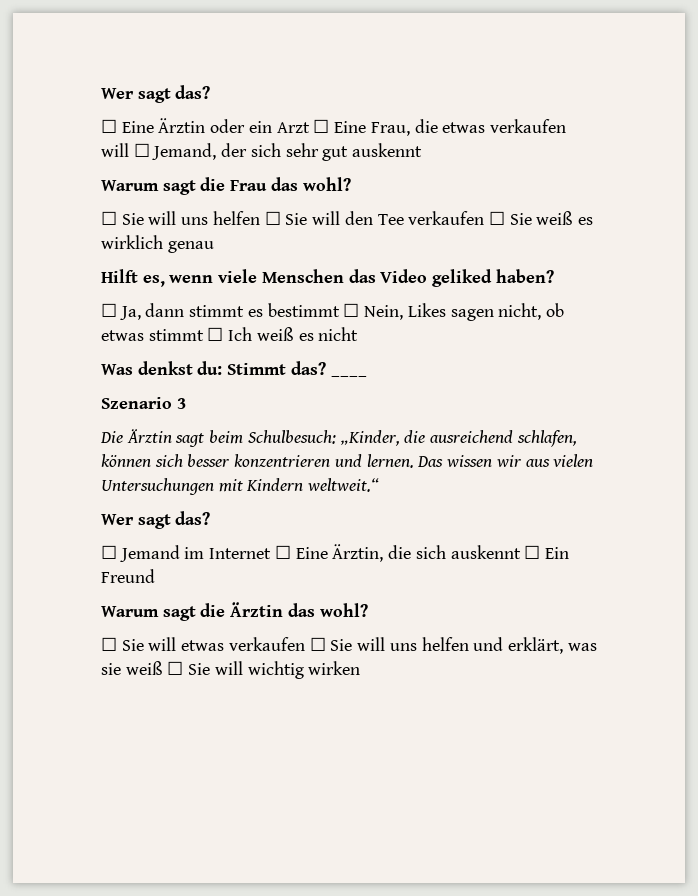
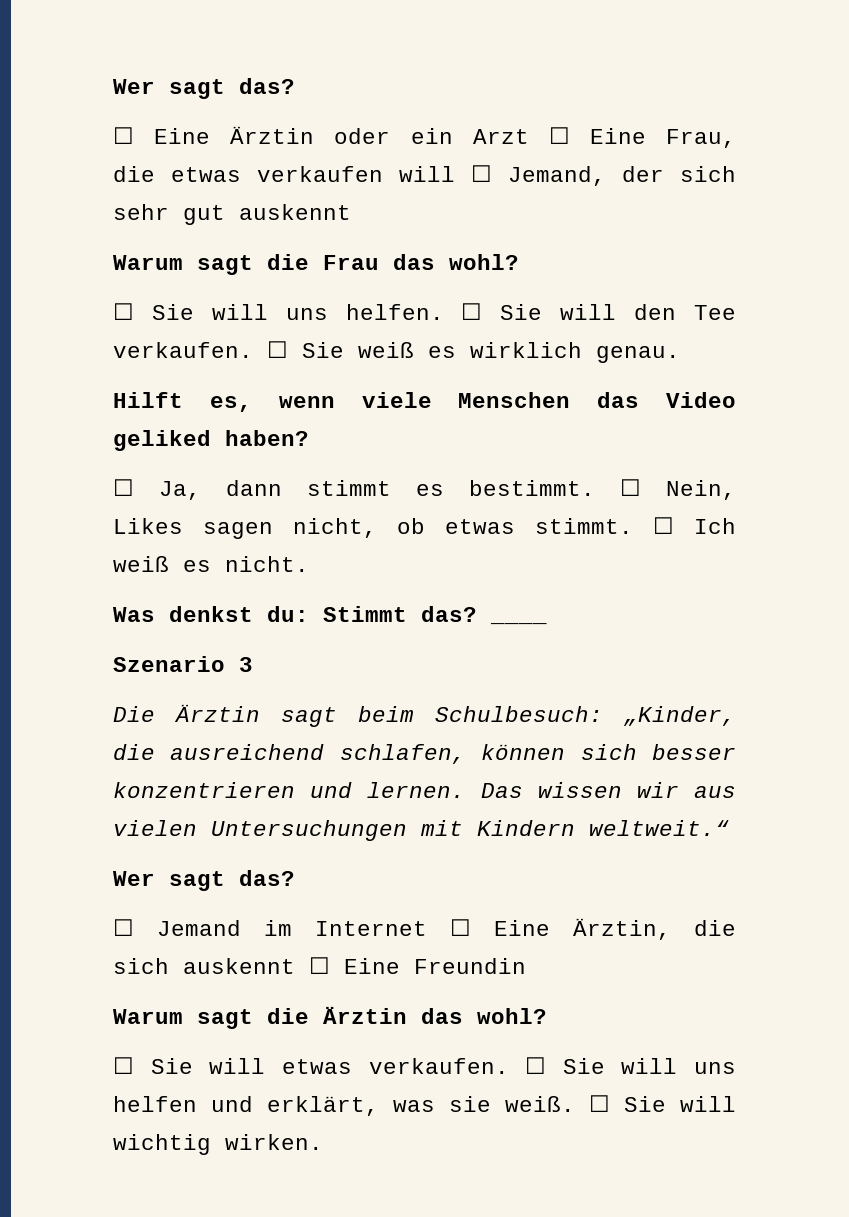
[212,211,260,225] helfen -> [345,304,444,320] helfen.
[408,211,485,225] verkaufen -> [113,342,253,358] verkaufen.
[167,241,214,253] genau -> [596,346,680,363] genau.
[267,303,340,317] bestimmt -> [469,480,595,496] bestimmt.
[148,329,204,341] stimmt -> [535,518,633,534] stimmt.
[318,327,359,341] nicht -> [225,556,309,572] nicht.
[544,547,569,559] [101,569,155,583] Ein Freund -> [344,958,526,974] Eine Freundin
[228,637,305,651] verkaufen -> [368,1058,509,1074] verkaufen.
[125,661,163,675] weiß -> [505,1096,575,1112] weiß.
[308,661,361,675] wirken -> [225,1134,323,1150] wirken.

